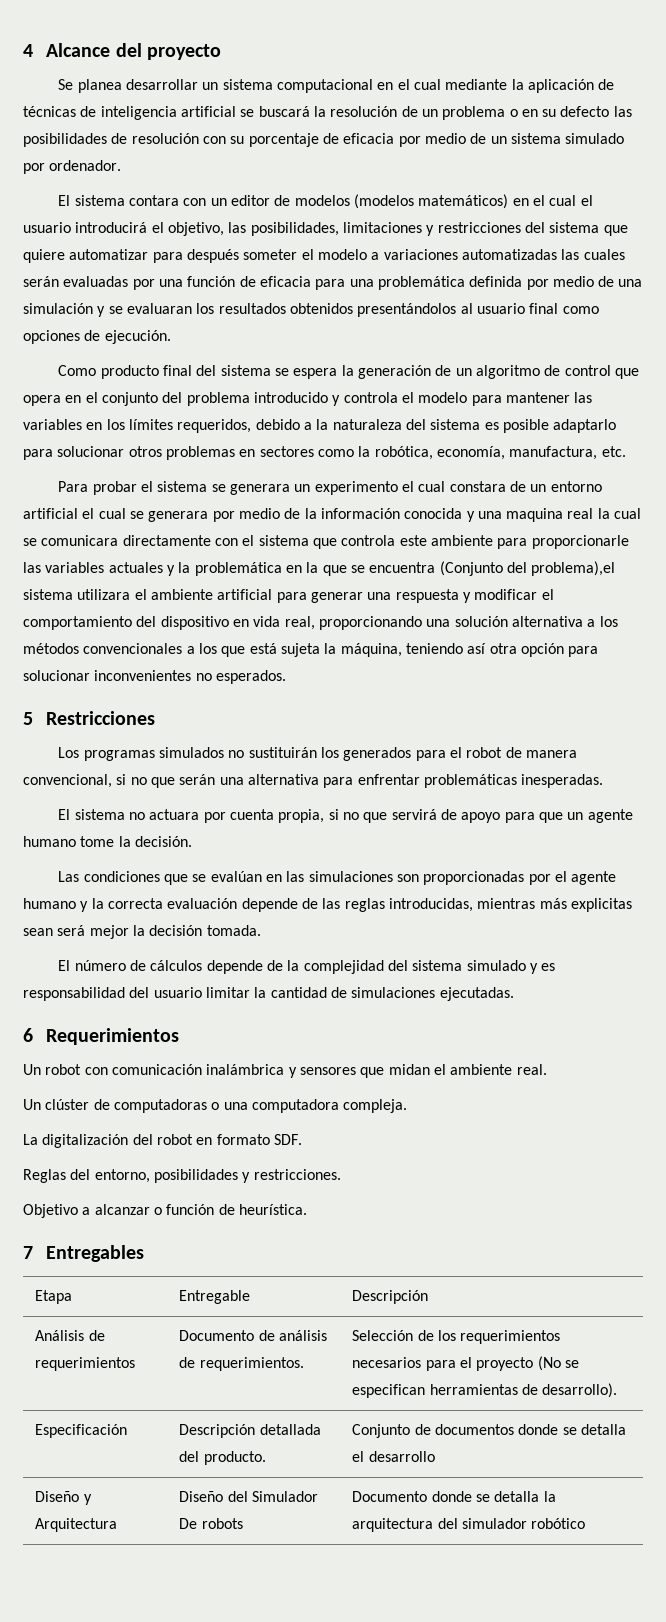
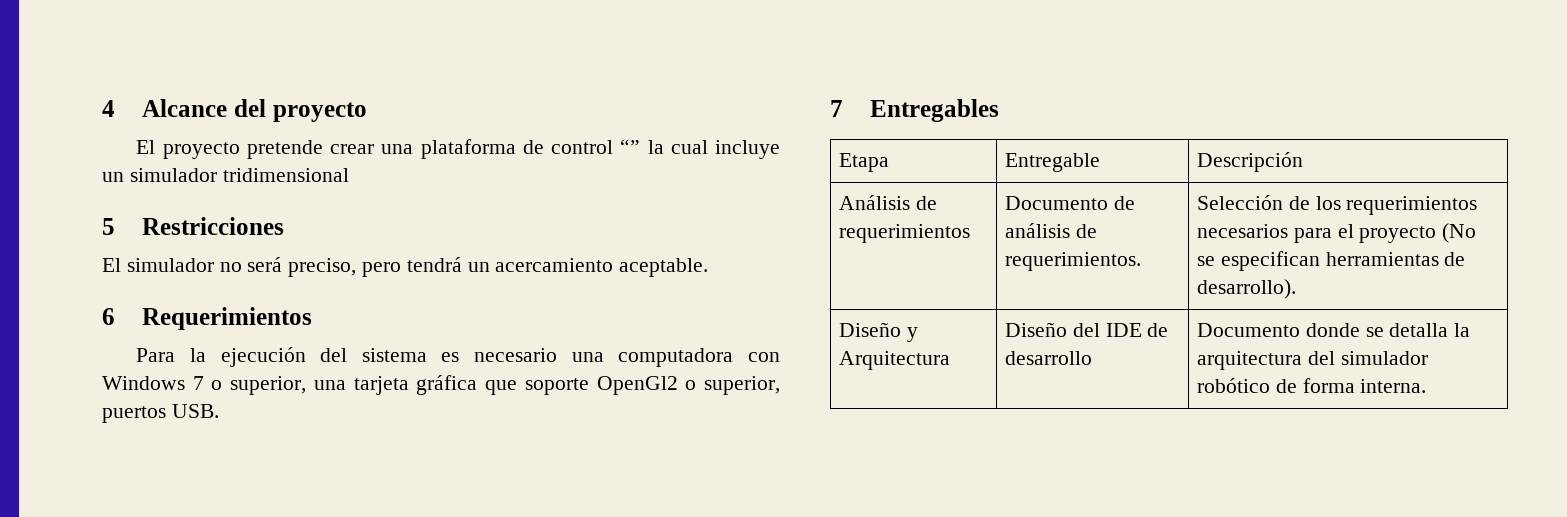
[58,79,615,93] [23,106,632,120] [23,133,625,147] [23,160,122,174] [58,194,593,209] [23,222,628,236] [23,249,625,263] [23,276,643,290] [23,303,599,317] [23,330,171,344] [58,365,639,379] [23,392,593,406] [23,419,617,433] [23,446,626,460] [58,481,602,495] [23,508,642,522] [23,535,629,549] [23,561,616,576] [23,589,554,603] [23,616,618,630] [23,643,599,657] [23,670,286,684] [23,711,156,725] [58,747,577,761] [23,774,604,788] [58,809,633,823] [23,836,192,847] [58,871,617,885] [23,898,632,912] [23,925,261,939] [58,960,556,974] [23,987,514,1001] [23,1028,180,1045] [23,1064,547,1078] [23,1099,408,1113] [23,1134,302,1148] [23,1169,341,1183] [23,1204,307,1218] Se planea desarrollar un sistema computacional en el cual mediante la aplicación de técnicas de inteligencia artificial se buscará la resolución de un problema o en su defecto las posibilidades de resolución con su porcentaje de eficacia por medio de un sistema simulado por ordenador. // El sistema contara con un editor de modelos (modelos matemáticos) en el cual el usuario introducirá el objetivo, las posibilidades, limitaciones y restricciones del sistema que quiere automatizar para después someter el modelo a variaciones automatizadas las cuales serán evaluadas por una función de eficacia para una problemática definida por medio de una simulación y se evaluaran los resultados obtenidos presentándolos al usuario final como opciones de ejecución. // Como producto final del sistema se espera la generación de un algoritmo de control que opera en el conjunto del problema introducido y controla el modelo para mantener las variables en los límites requeridos, debido a la naturaleza del sistema es posible adaptarlo para solucionar otros problemas en sectores como la robótica, economía, manufactura, etc. // Para probar el sistema se generara un experimento el cual constara de un entorno artificial el cual se generara por medio de la información conocida y una maquina real la cual se comunicara directamente con el sistema que controla este ambiente para proporcionarle las variables actuales y la problemática en la que se encuentra (Conjunto del problema),el sistema utilizara el ambiente artificial para generar una respuesta y modificar el comportamiento del dispositivo en vida real, proporcionando una solución alternativa a los métodos convencionales a los que está sujeta la máquina, teniendo así otra opción para solucionar inconvenientes no esperados. // 5 Restricciones // Los programas simulados no sustituirán los generados para el robot de manera convencional, si no que serán una alternativa para enfrentar problemáticas inesperadas. // El sistema no actuara por cuenta propia, si no que servirá de apoyo para que un agente humano tome la decisión. // Las condiciones que se evalúan en las simulaciones son proporcionadas por el agente humano y la correcta evaluación depende de las reglas introducidas, mientras más explicitas sean será mejor la decisión tomada. // El número de cálculos depende de la complejidad del sistema simulado y es responsabilidad del usuario limitar la cantidad de simulaciones ejecutadas. // 6 Requerimientos // Un robot con comunicación inalámbrica y sensores que midan el ambiente real. // Un clúster de computadoras o una computadora compleja. // La digitalización del robot en formato SDF. // Reglas del entorno, posibilidades y restricciones. // Objetivo a alcanzar o función de heurística. -> [136,139,780,159] [102,168,349,182] [102,217,285,235] [102,257,709,277] [102,307,313,330] [136,347,781,367] [102,375,781,395] [102,404,219,423] El proyecto pretende crear una plataforma de control “” la cual incluye un simulador tridimensional // 5 Restricciones // El simulador no será preciso, pero tendrá un acercamiento aceptable. // 6 Requerimientos // Para la ejecución del sistema es necesario una computadora con Windows 7 o superior, una tarjeta gráfica que soporte OpenGl2 o superior, puertos USB.
[35,1424,128,1438] [179,1424,321,1438] [179,1451,266,1465] [352,1424,627,1438] [352,1451,435,1462] // Especificación | Descripción detallada del producto. | Conjunto de documentos donde se detalla el desarrollo -> (1296, 289) none
[252,1491,319,1502] [179,1518,243,1529] Simulador De robots -> [1105,323,1169,337] [1004,351,1092,365] IDE de desarrollo
(586, 1523) none -> [1275,378,1427,393] de forma interna.

